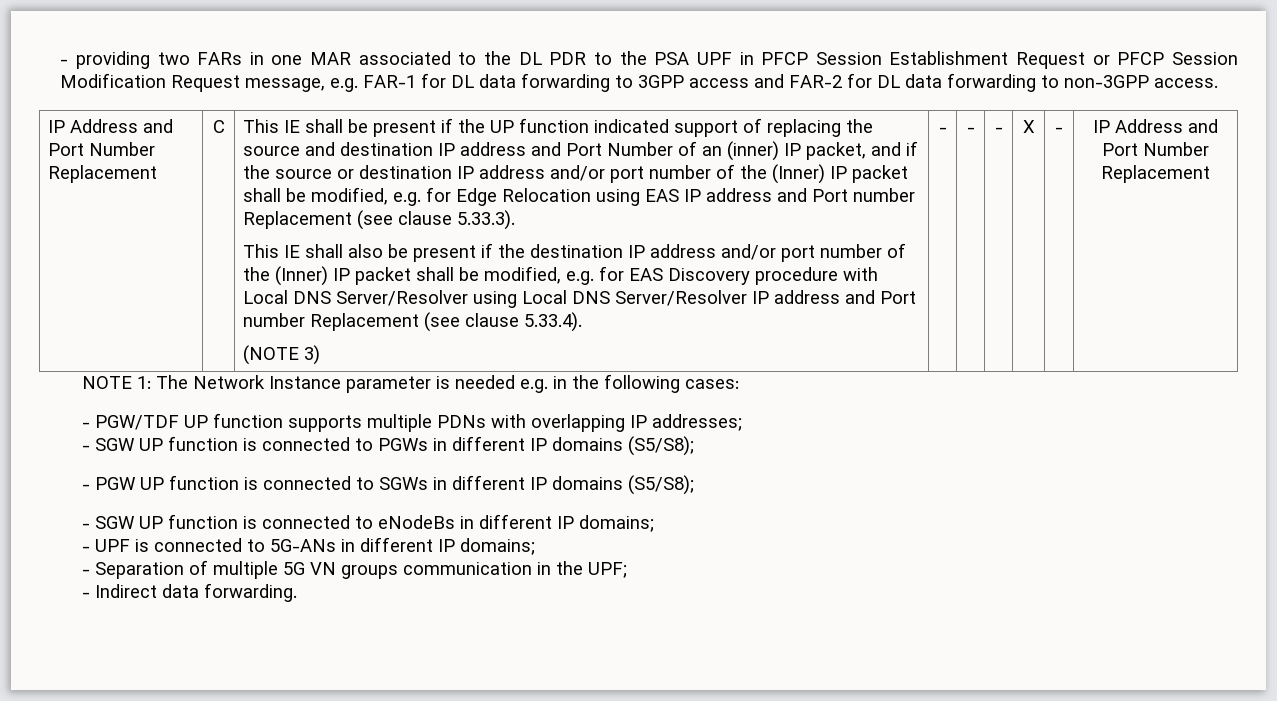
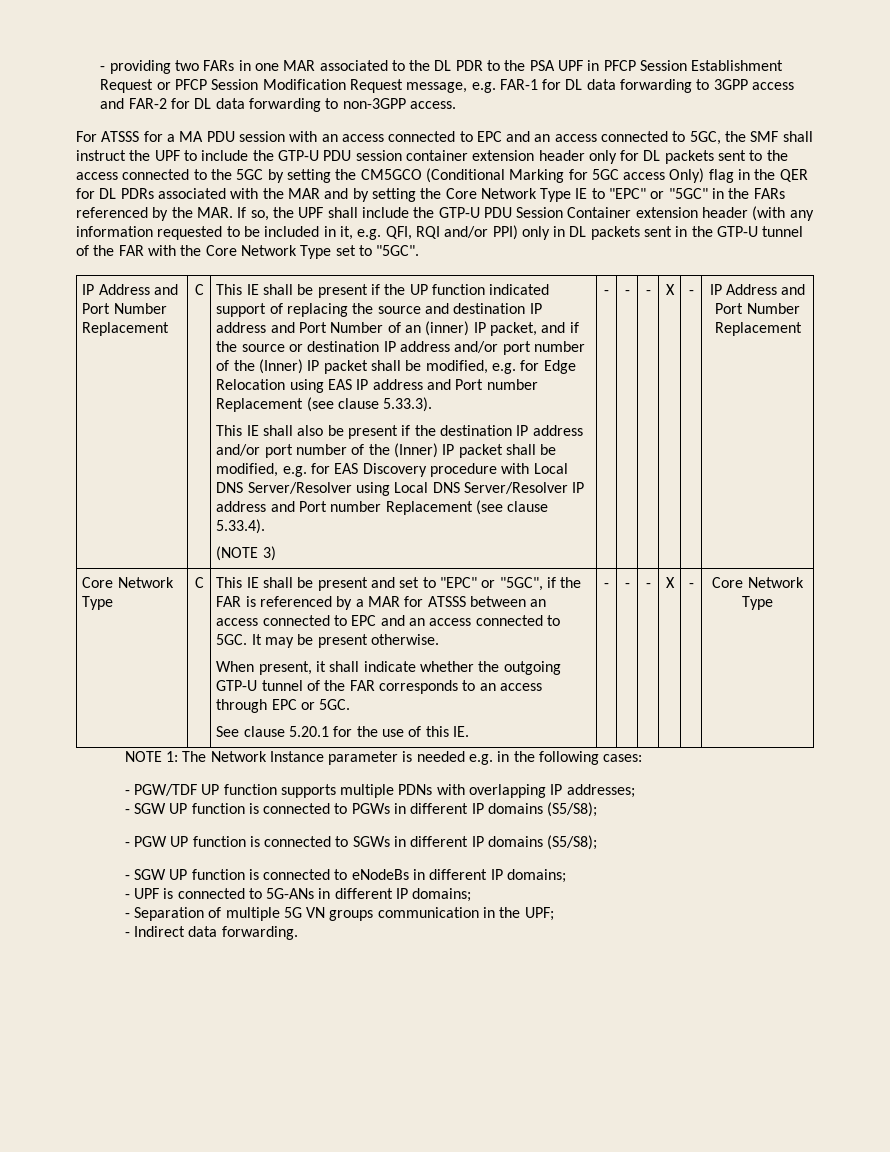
(1219, 83) none -> [76,131,813,145] [76,150,788,164] [76,168,808,183] [76,188,785,202] [76,206,814,221] [76,225,804,240] [76,245,420,259] // For ATSSS for a MA PDU session with an access connected to EPC and an access connected to 5GC, the SMF shall instruct the UPF to include the GTP-U PDU session container extension header only for DL packets sent to the access connected to the 5GC by setting the CM5GCO (Conditional Marking for 5GC access Only) flag in the QER for DL PDRs associated with the MAR and by setting the Core Network Type IE to "EPC" or "5GC" in the FARs referenced by the MAR. If so, the UPF shall include the GTP-U PDU Session Container extension header (with any information requested to be included in it, e.g. QFI, RQI and/or PPI) only in DL packets sent in the GTP-U tunnel of the FAR with the Core Network Type set to "5GC".
(1210, 174) none -> [82,577,174,588] [82,596,114,610] [194,577,204,588] [216,577,582,591] [216,596,547,610] [216,615,560,626] [216,634,440,648] [216,661,561,675] [216,680,542,694] [216,699,351,713] [216,726,469,737] [604,583,609,588] [624,583,630,588] [645,583,651,588] [665,577,675,588] [688,583,694,588] [712,577,804,588] [742,596,773,610] // Core Network Type | C | This IE shall be present and set to "EPC" or "5GC", if the FAR is referenced by a MAR for ATSSS between an access connected to EPC and an access connected to 5GC. It may be present otherwise. // When present, it shall indicate whether the outgoing GTP-U tunnel of the FAR corresponds to an access through EPC or 5GC. // See clause 5.20.1 for the use of this IE. | - | - | - | X | - | Core Network Type

